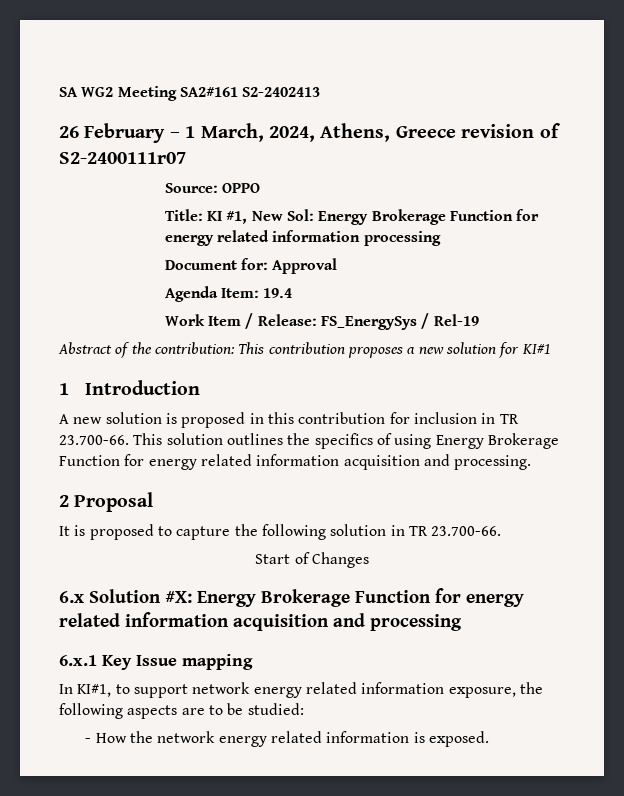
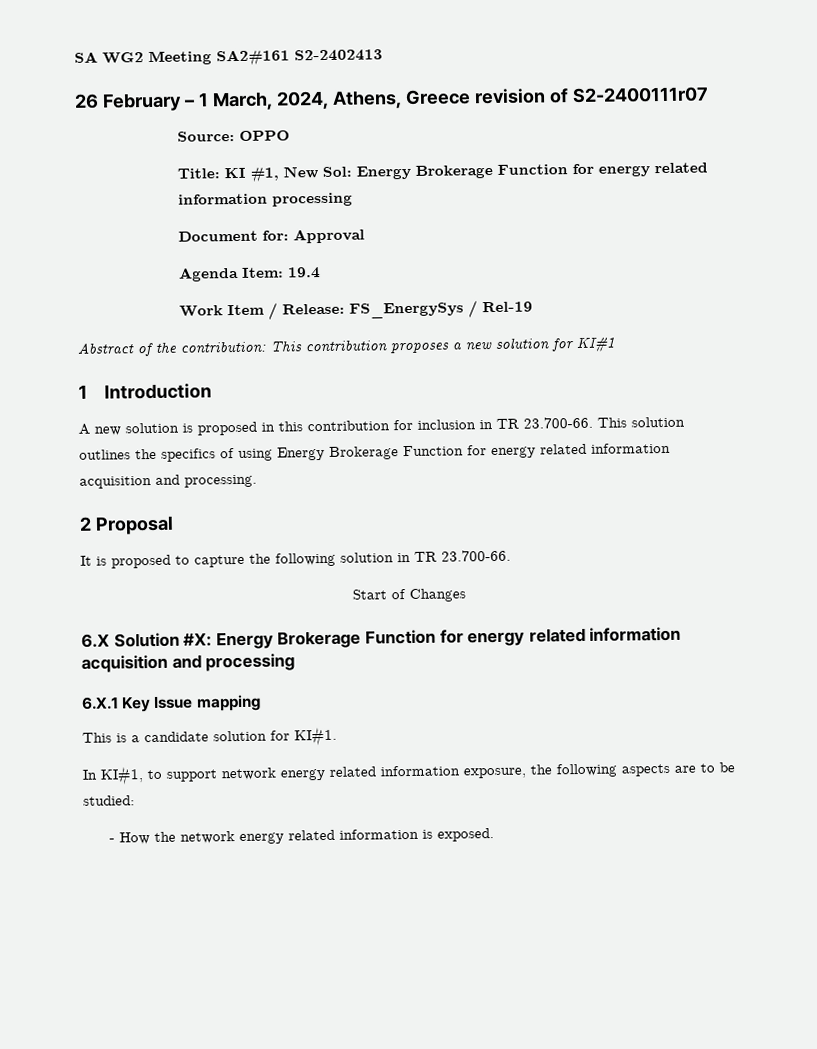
[59,591,84,603] 6.x -> [81,633,110,648] 6.X
[59,655,97,666] 6.x.1 -> [81,696,119,710] 6.X.1
(253, 662) none -> [82,726,337,747] // This is a candidate solution for KI#1.

